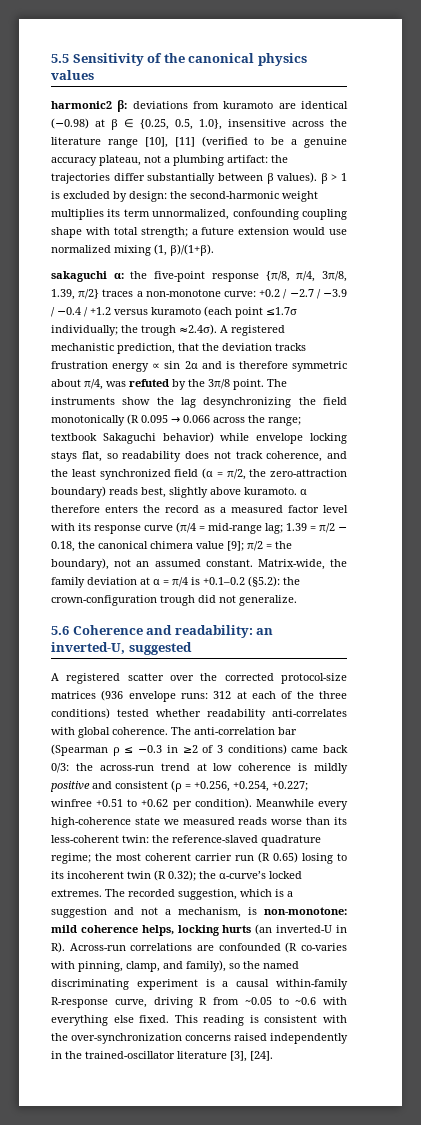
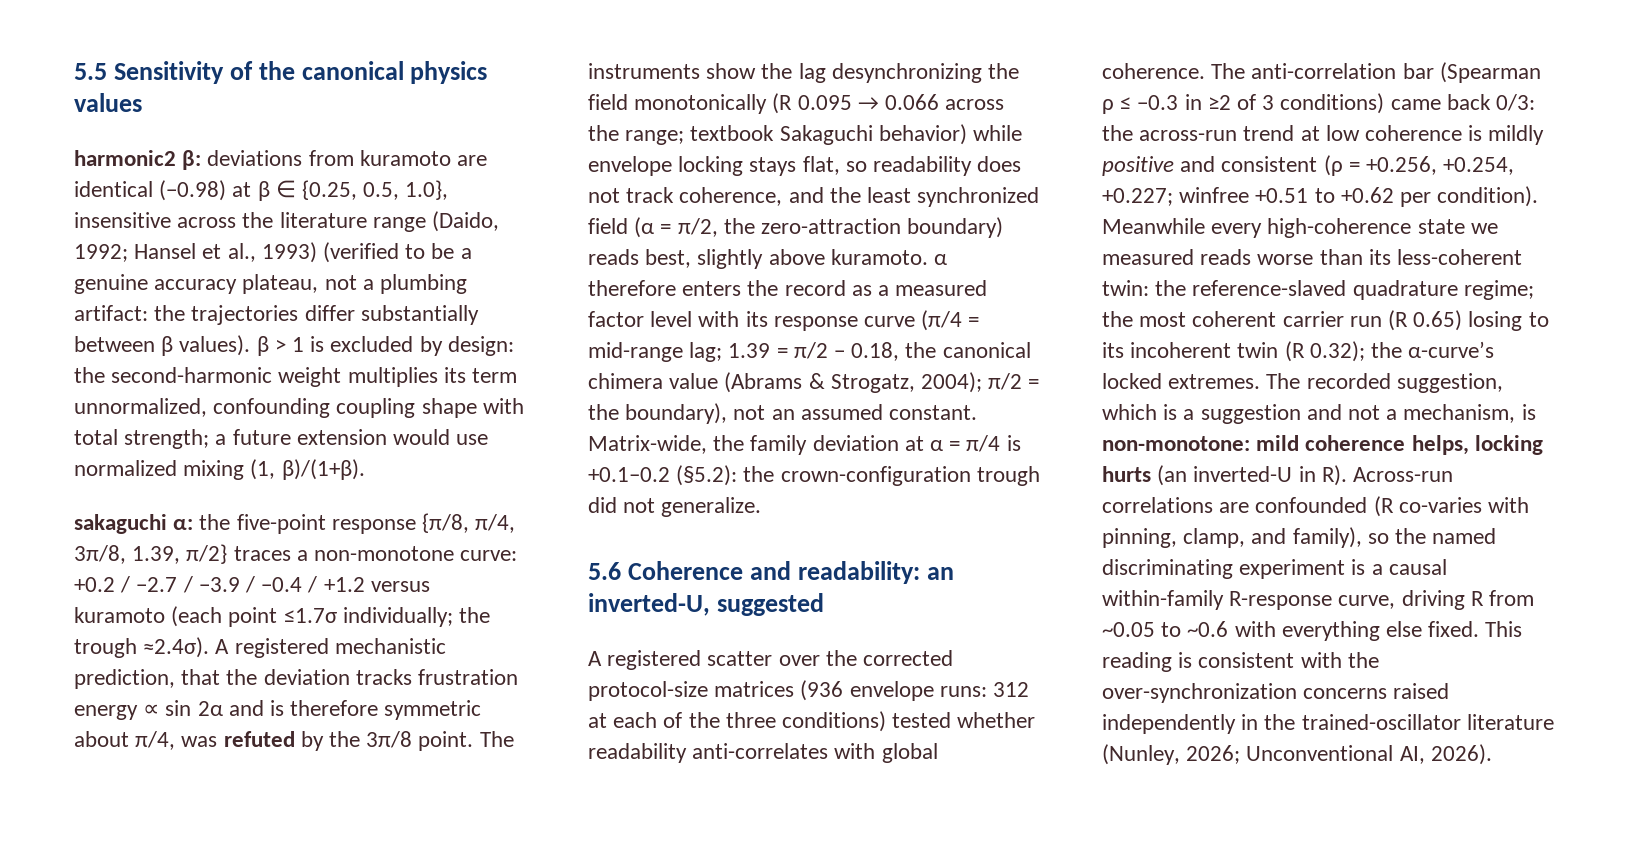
[144,137,195,148] [10], [11] -> [432,211,500,232] [74,242,317,263] (Daido, 1992; Hansel et al., 1993)
[227,541,244,551] [9]; -> [724,372,983,393] (Abrams & Strogatz, 2004);
[230,1051,273,1062] [3], [24]. -> [1102,744,1492,765] (Nunley, 2026; Unconventional AI, 2026).

